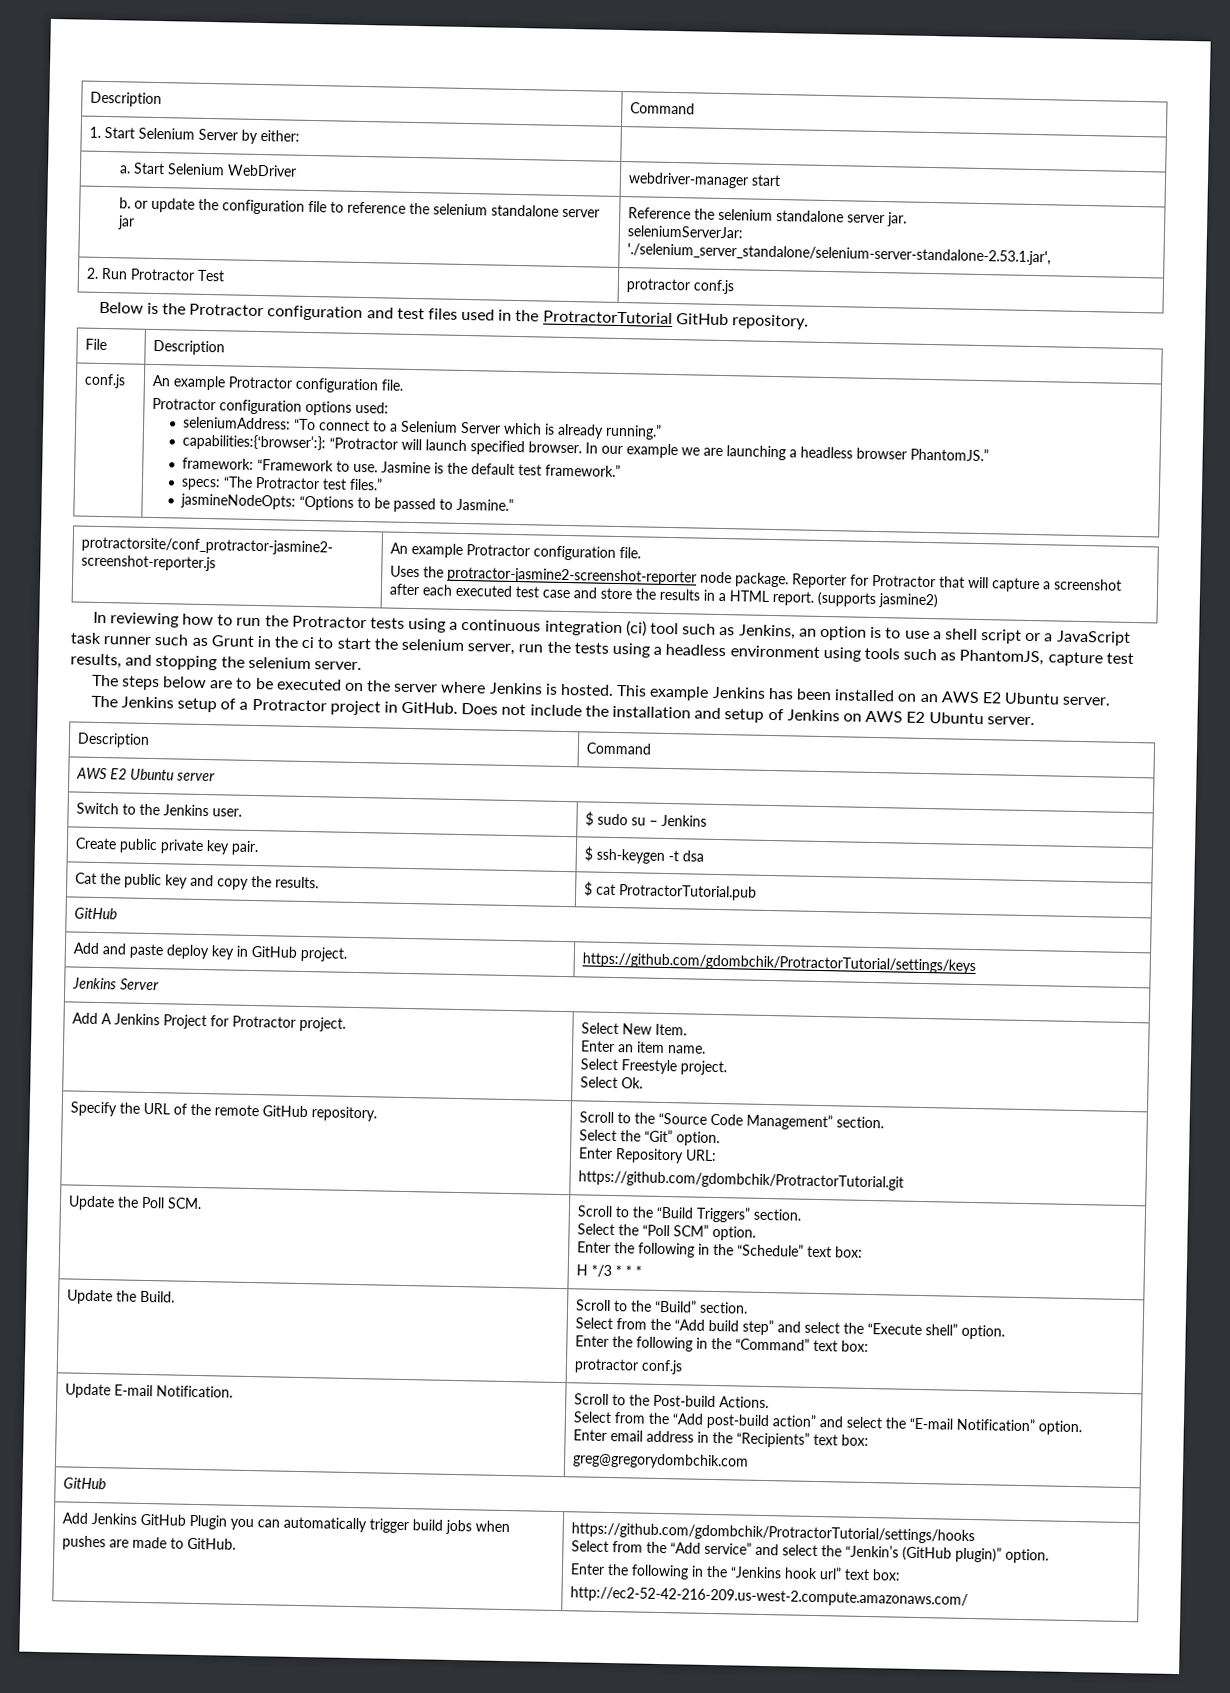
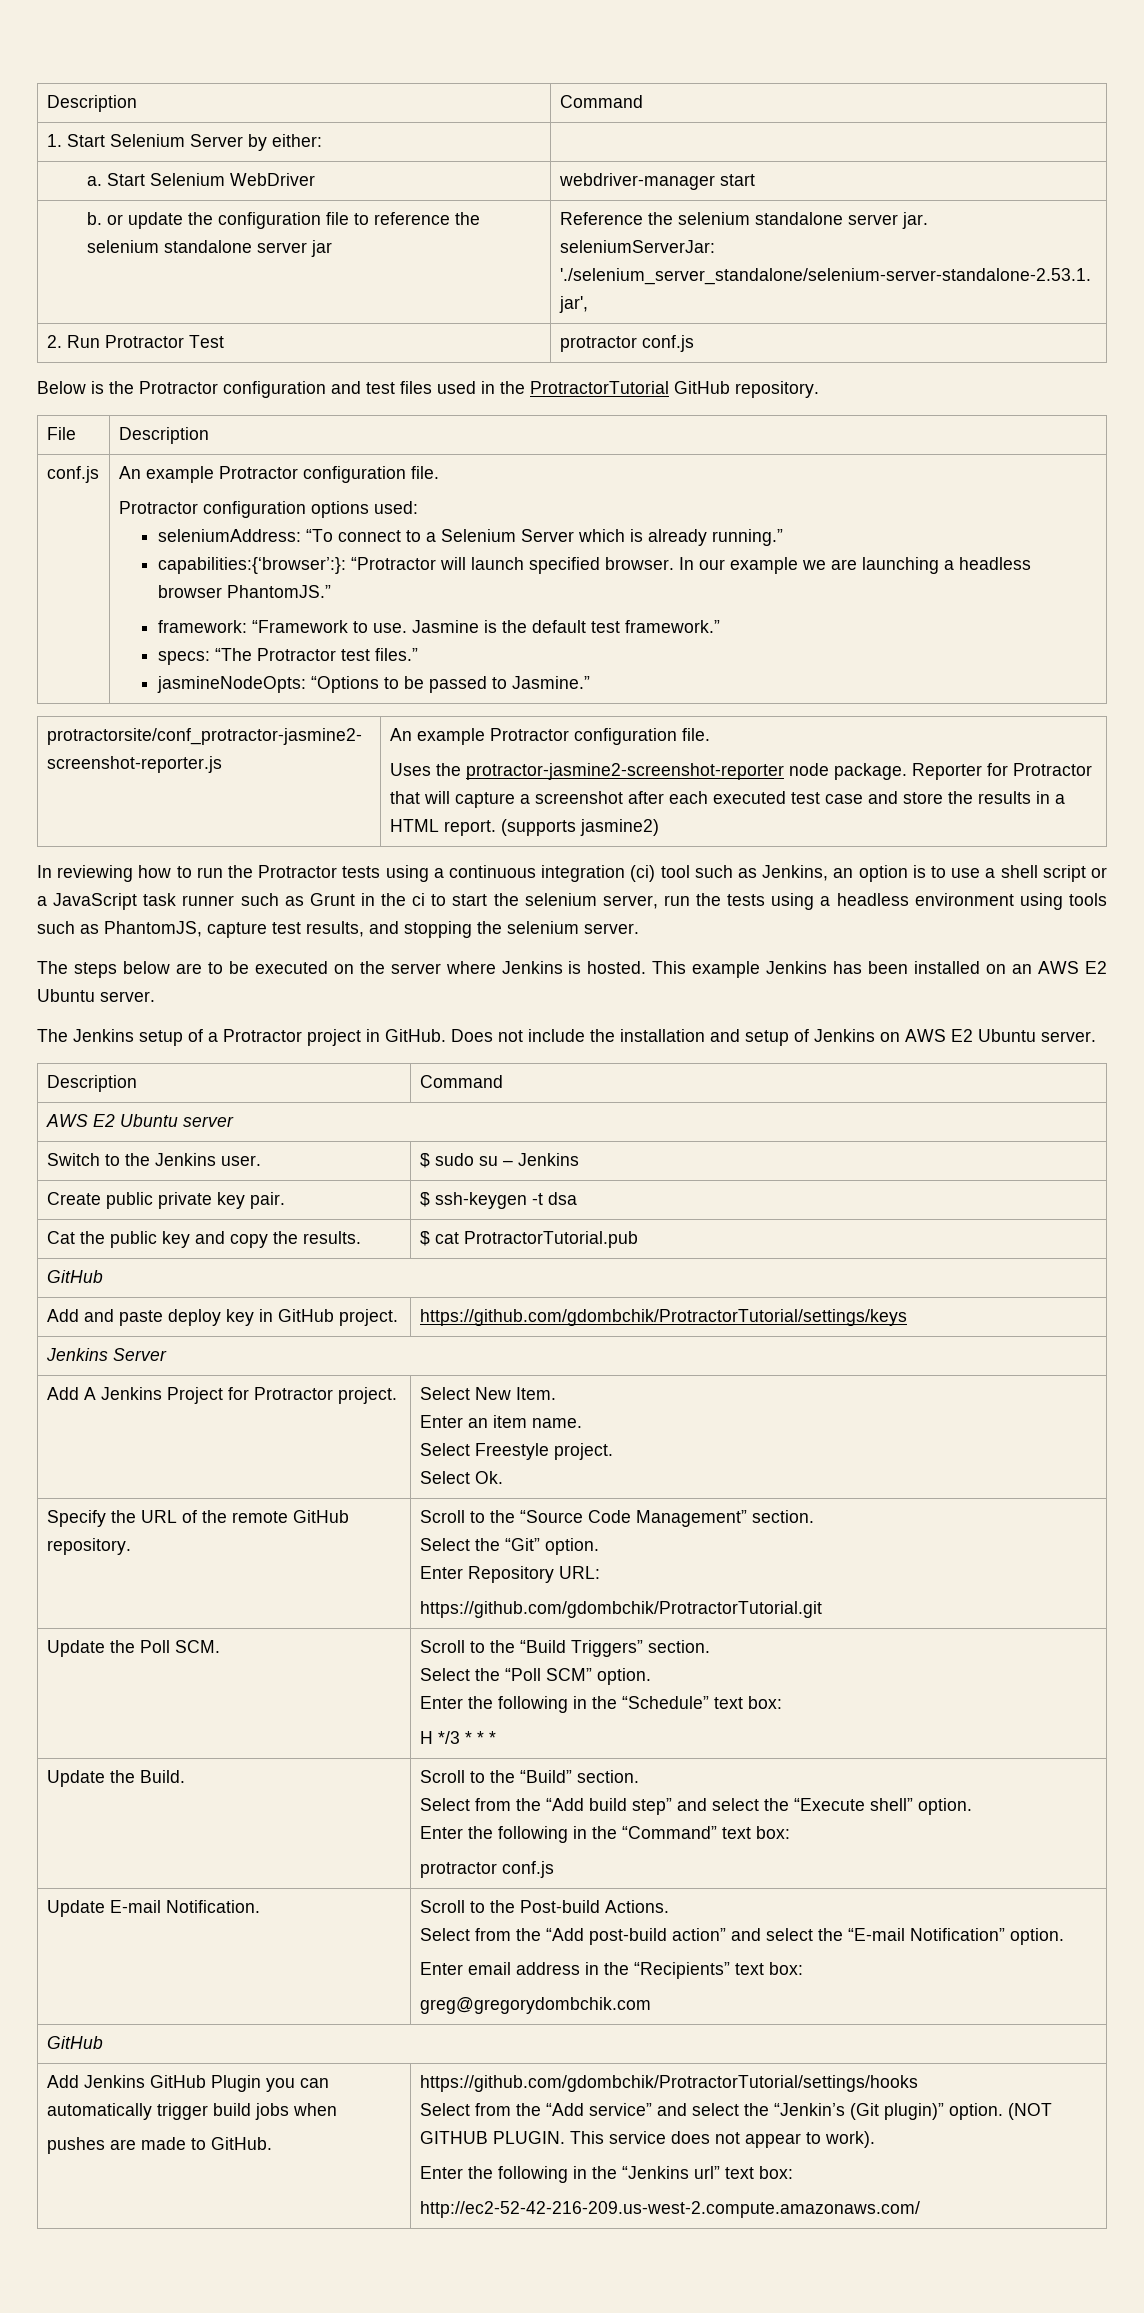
[901,1546,952,1562] (GitHub -> [849,2103,879,2120] (Git
(1049, 1556) none -> [1007,2103,1052,2120] [419,2131,875,2148] (NOT GITHUB PLUGIN. This service does not appear to work).
[783,1567,818,1580] hook -> (689, 2172) none

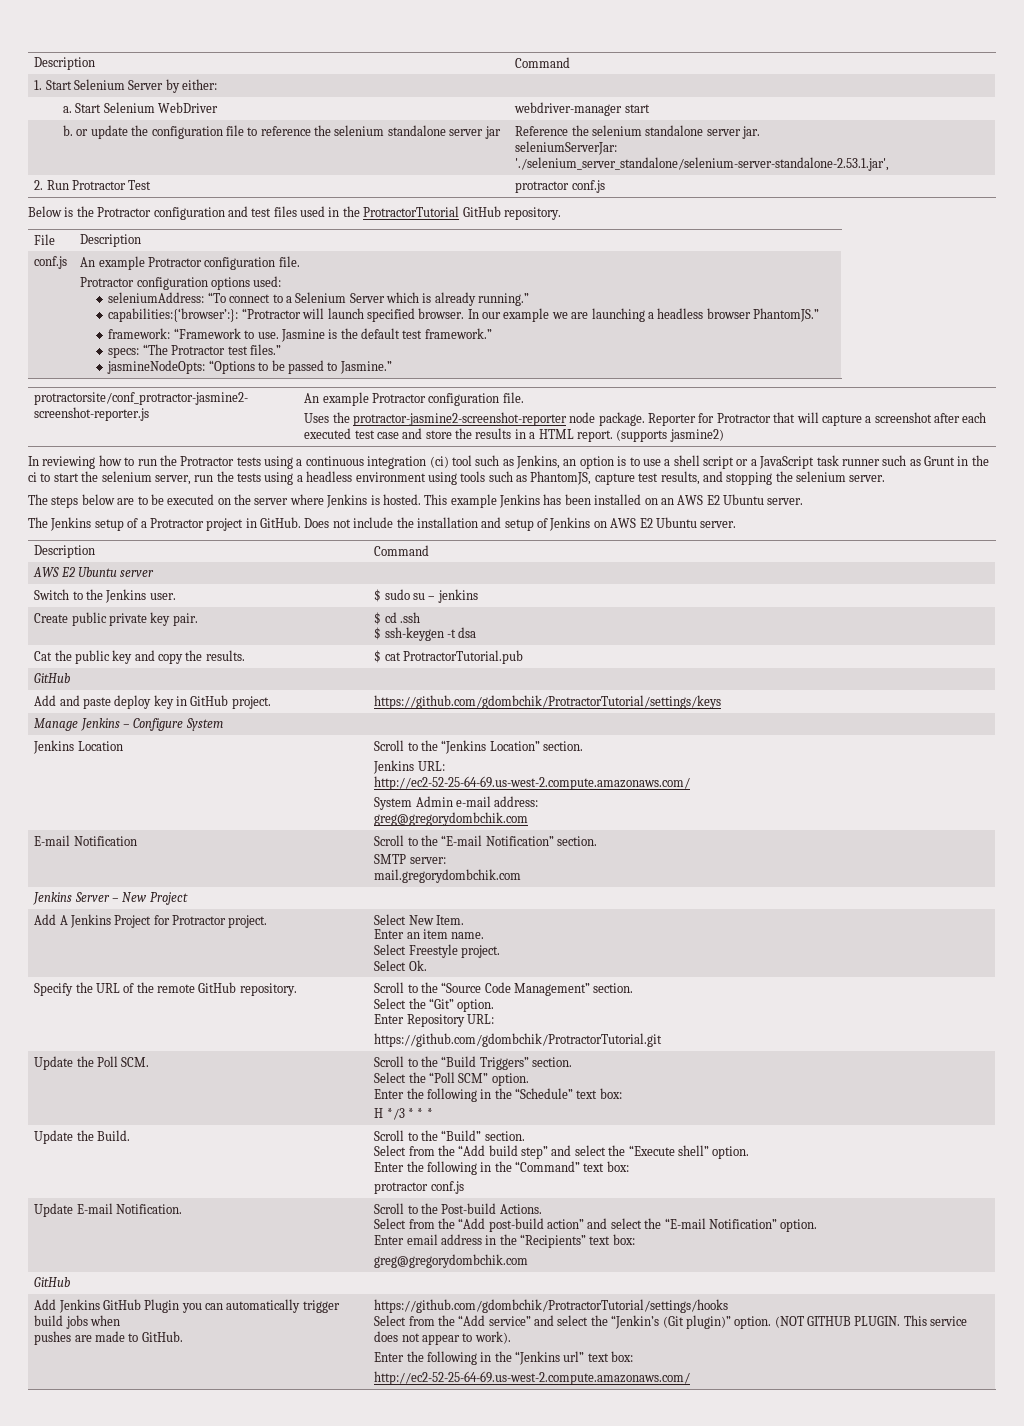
[517,1153,579,1166] Jenkins -> [437,589,478,603] jenkins
(430, 1199) none -> [384,612,420,623] [374,627,382,640] cd .ssh // $
(907, 1317) none -> [34,718,223,731] [33,740,123,754] [374,740,584,754] [373,760,445,774] [374,776,691,790] [374,796,539,810] [374,812,529,826] [34,835,137,846] [374,835,598,846] [374,854,446,864] [374,869,522,883] // Manage Jenkins – Configure System // Jenkins Location | Scroll to the “Jenkins Location” section. // Jenkins URL: // http://ec2-52-25-64-69.us-west-2.compute.amazonaws.com/ // System Admin e-mail address: // greg@gregorydombchik.com // E-mail Notification | Scroll to the “E-mail Notification” section. // SMTP server: // mail.gregorydombchik.com
(167, 1354) none -> [111,892,188,905] – New Project
[419,2201,920,2218] http://ec2-52-42-216-209.us-west-2.compute.amazonaws.com/ -> [374,1371,691,1385] http://ec2-52-25-64-69.us-west-2.compute.amazonaws.com/

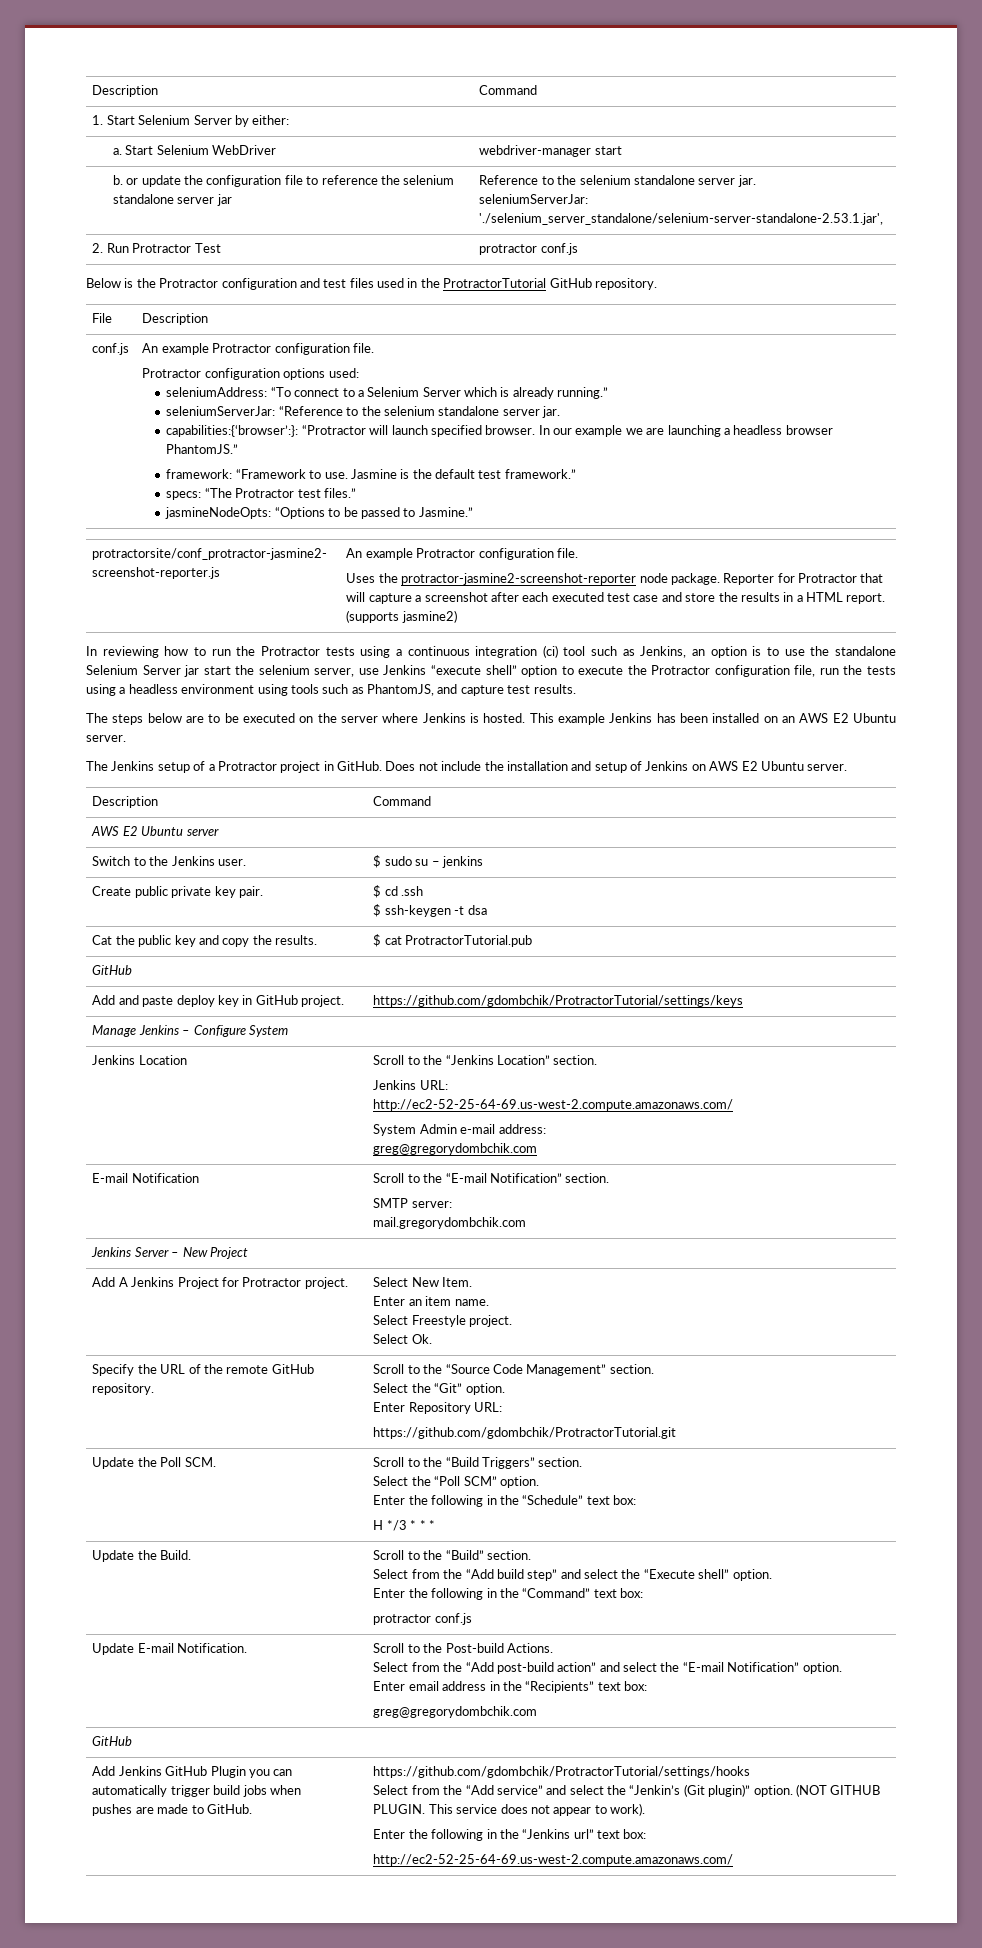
(569, 131) none -> [541,176,554,185] to
(530, 299) none -> [166,406,561,418] // seleniumServerJar: “Reference to the selenium standalone server jar.
[664,455,989,469] [28,471,191,485] a shell script or a JavaScript task runner such as Grunt in the ci to start the selenium server, -> [810,646,897,656] [86,665,816,677] the standalone Selenium Server jar start the selenium server, use Jenkins “execute shell” option to execute the Protractor configuration file,
(592, 478) none -> [437,684,458,694] and
[660,471,886,485] results, and stopping the selenium server. -> [533,684,576,694] results.

